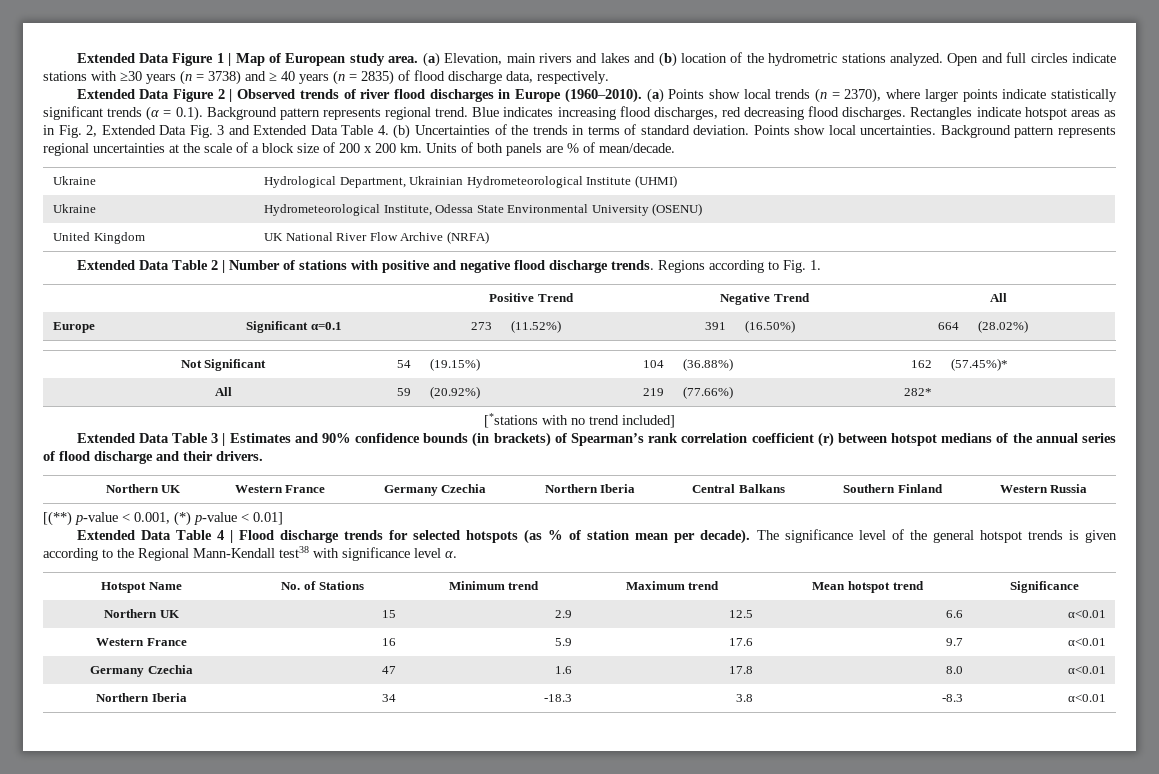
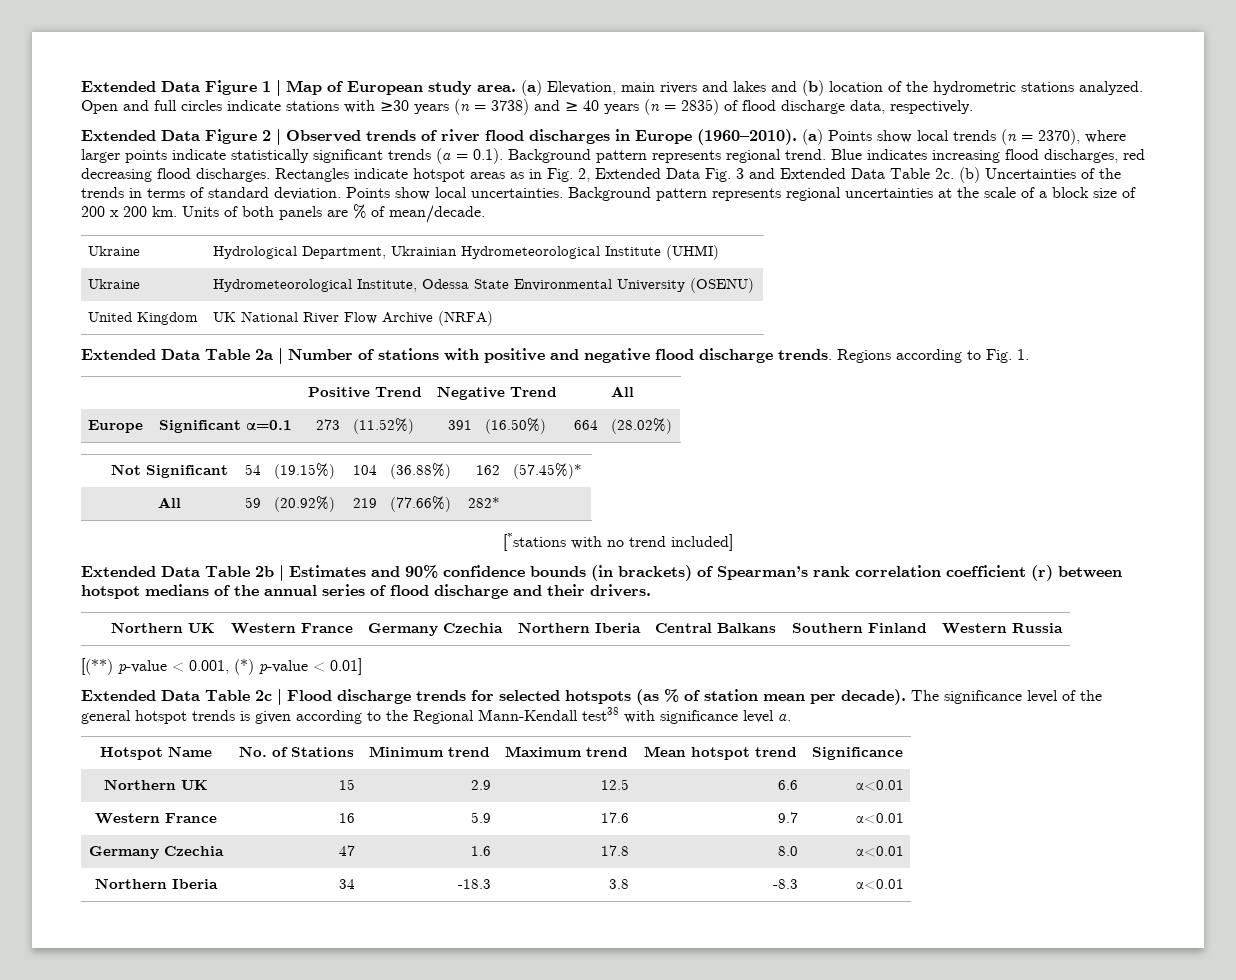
[377,125,389,135] 4. -> [935,168,954,179] 2c.
[210,260,218,270] 2 -> [255,349,273,360] 2a
[211,433,219,443] 3 -> [255,566,274,577] 2b
[216,530,224,540] 4 -> [255,690,272,701] 2c

